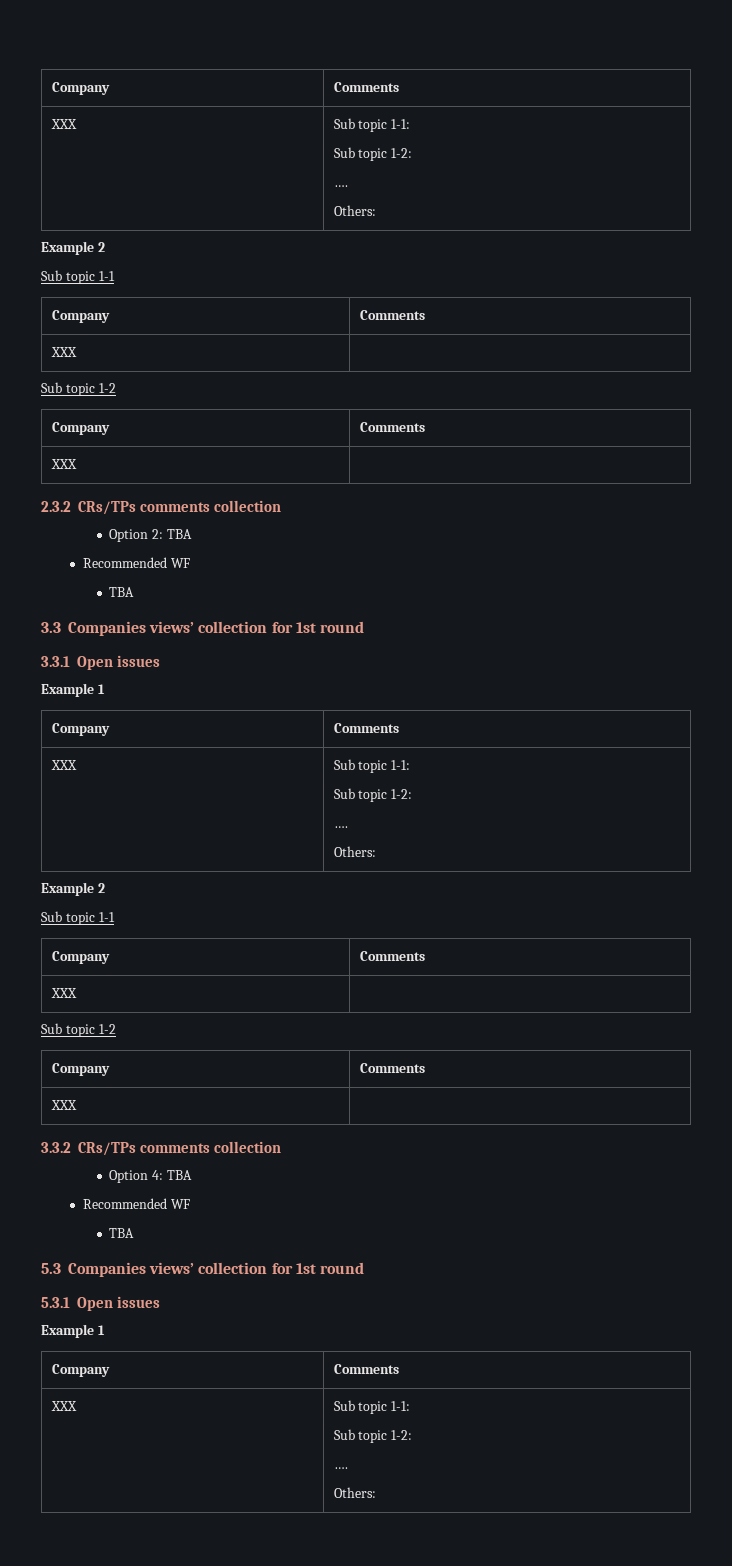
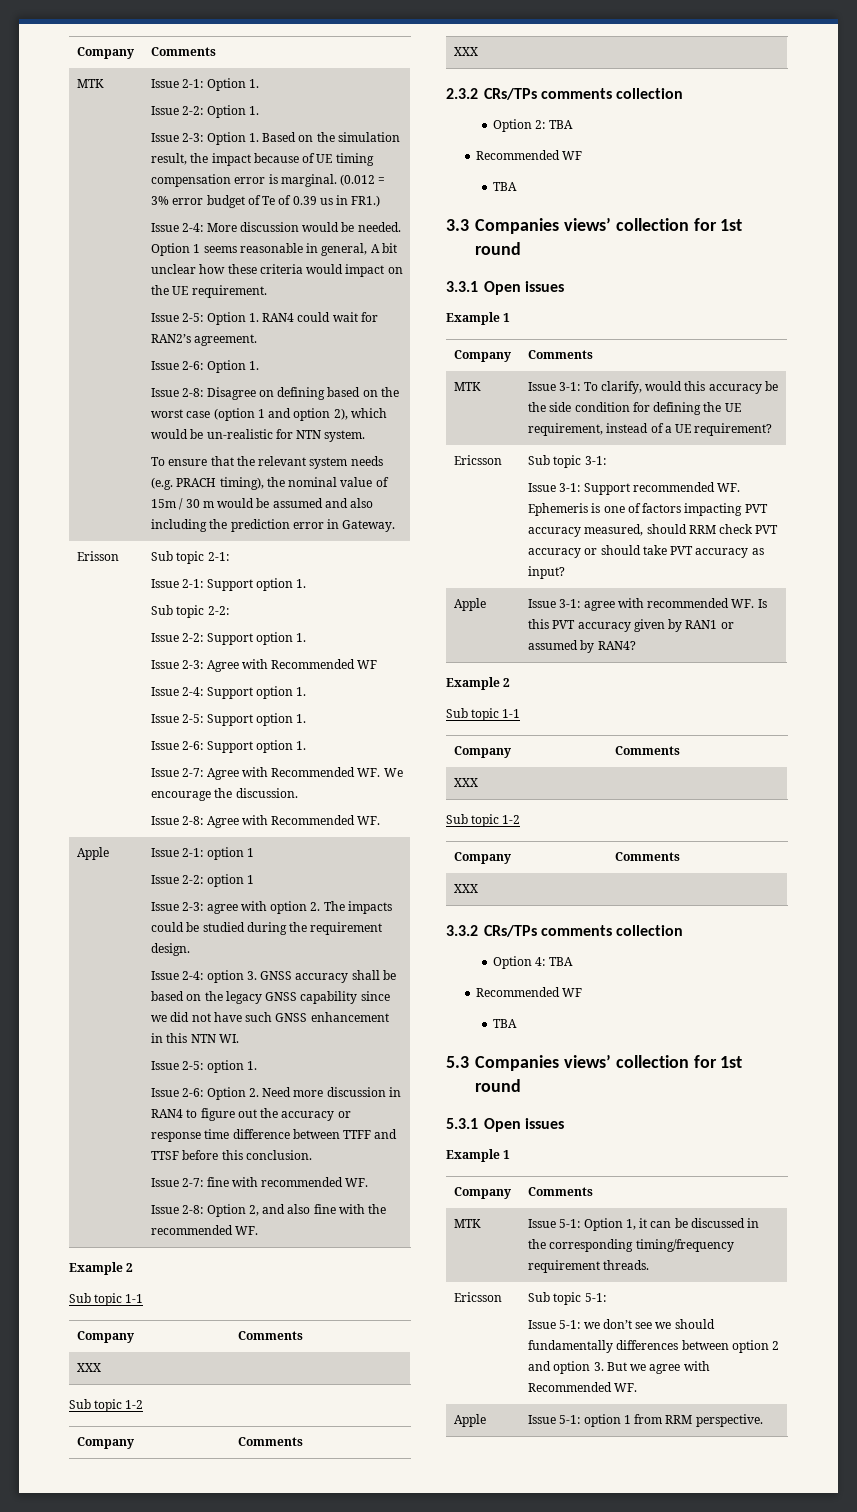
[51,82,110,95] [333,82,399,92] [50,119,77,129] [333,118,411,132] [333,147,413,161] [333,185,348,187] [333,205,376,216] Company | Comments // XXX | Sub topic 1-1: // Sub topic 1-2: // …. // Others: -> [77,47,135,59] [151,47,217,56] [77,79,105,88] [151,78,259,91] [151,105,259,118] [151,132,400,145] [151,153,374,166] [151,174,386,187] [151,195,381,208] [151,222,401,232] [151,243,397,256] [151,264,403,277] [151,285,267,298] [151,312,378,325] [151,334,258,346] [151,360,259,373] [151,387,399,400] [151,408,387,421] [151,429,366,442] [151,456,383,469] [151,477,389,490] [151,498,374,510] [151,519,396,532] [77,551,120,561] [151,551,229,564] [151,578,307,591] [151,605,229,618] [151,632,307,645] [151,659,378,672] [151,686,307,699] [151,713,307,726] [151,740,307,753] [151,767,403,780] [151,788,298,801] [151,815,381,828] [77,847,110,860] [151,847,254,860] [151,874,254,887] [151,901,392,914] [151,922,383,935] [151,943,191,956] [151,970,396,983] [151,991,390,1004] [151,1012,389,1022] [151,1033,239,1043] [151,1060,257,1073] [151,1087,401,1100] [151,1108,351,1121] [151,1129,398,1142] [151,1150,312,1160] [151,1177,369,1187] [151,1204,387,1217] [151,1225,259,1235] Company | Comments // MTK | Issue 2-1: Option 1. // Issue 2-2: Option 1. // Issue 2-3: Option 1. Based on the simulation result, the impact because of UE timing compensation error is marginal. (0.012 = 3% error budget of Te of 0.39 us in FR1.) // Issue 2-4: More discussion would be needed. Option 1 seems reasonable in general, A bit unclear how these criteria would impact on the UE requirement. // Issue 2-5: Option 1. RAN4 could wait for RAN2’s agreement. // Issue 2-6: Option 1. // Issue 2-8: Disagree on defining based on the worst case (option 1 and option 2), which would be un-realistic for NTN system. // To ensure that the relevant system needs (e.g. PRACH timing), the nominal value of 15m / 30 m would be assumed and also including the prediction error in Gateway. // Erisson | Sub topic 2-1: // Issue 2-1: Support option 1. // Sub topic 2-2: // Issue 2-2: Support option 1. // Issue 2-3: Agree with Recommended WF // Issue 2-4: Support option 1. // Issue 2-5: Support option 1. // Issue 2-6: Support option 1. // Issue 2-7: Agree with Recommended WF. We encourage the discussion. // Issue 2-8: Agree with Recommended WF. // Apple | Issue 2-1: option 1 // Issue 2-2: option 1 // Issue 2-3: agree with option 2. The impacts could be studied during the requirement design. // Issue 2-4: option 3. GNSS accuracy shall be based on the legacy GNSS capability since we did not have such GNSS enhancement in this NTN WI. // Issue 2-5: option 1. // Issue 2-6: Option 2. Need more discussion in RAN4 to figure out the accuracy or response time difference between TTFF and TTSF before this conclusion. // Issue 2-7: fine with recommended WF. // Issue 2-8: Option 2, and also fine with the recommended WF.
[50,760,77,770] [333,759,411,773] [333,788,413,802] [333,826,348,828] [333,846,376,857] XXX | Sub topic 1-1: // Sub topic 1-2: // …. // Others: -> [454,382,482,391] [528,381,778,394] [528,402,741,415] [528,423,773,436] [454,455,503,465] [528,455,606,468] [528,482,741,495] [528,503,768,516] [528,524,779,537] [528,545,764,558] [528,566,566,579] [454,598,487,611] [528,598,767,611] [528,619,734,632] [528,640,636,653] MTK | Issue 3-1: To clarify, would this accuracy be the side condition for defining the UE requirement, instead of a UE requirement? // Ericsson | Sub topic 3-1: // Issue 3-1: Support recommended WF. Ephemeris is one of factors impacting PVT accuracy measured, should RRM check PVT accuracy or should take PVT accuracy as input? // Apple | Issue 3-1: agree with recommended WF. Is this PVT accuracy given by RAN1 or assumed by RAN4?
[50,1401,77,1411] [333,1400,411,1414] [333,1429,413,1443] [333,1467,348,1469] [333,1487,376,1498] XXX | Sub topic 1-1: // Sub topic 1-2: // …. // Others: -> [454,1219,482,1228] [528,1218,760,1231] [528,1239,734,1252] [528,1260,650,1273] [454,1292,503,1302] [528,1292,606,1305] [528,1319,715,1329] [528,1340,780,1353] [528,1361,710,1374] [528,1382,638,1392] [454,1414,487,1427] [528,1414,763,1427] MTK | Issue 5-1: Option 1, it can be discussed in the corresponding timing/frequency requirement threads. // Ericsson | Sub topic 5-1: // Issue 5-1: we don’t see we should fundamentally differences between option 2 and option 3. But we agree with Recommended WF. // Apple | Issue 5-1: option 1 from RRM perspective.

